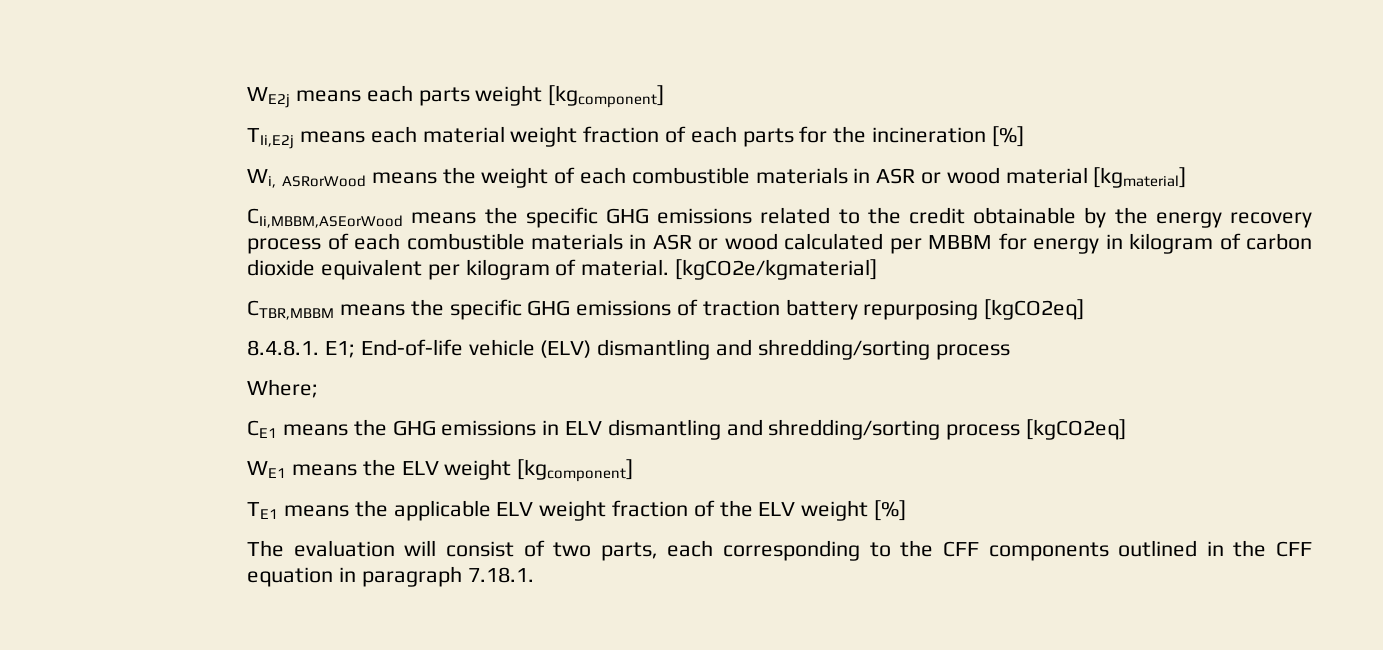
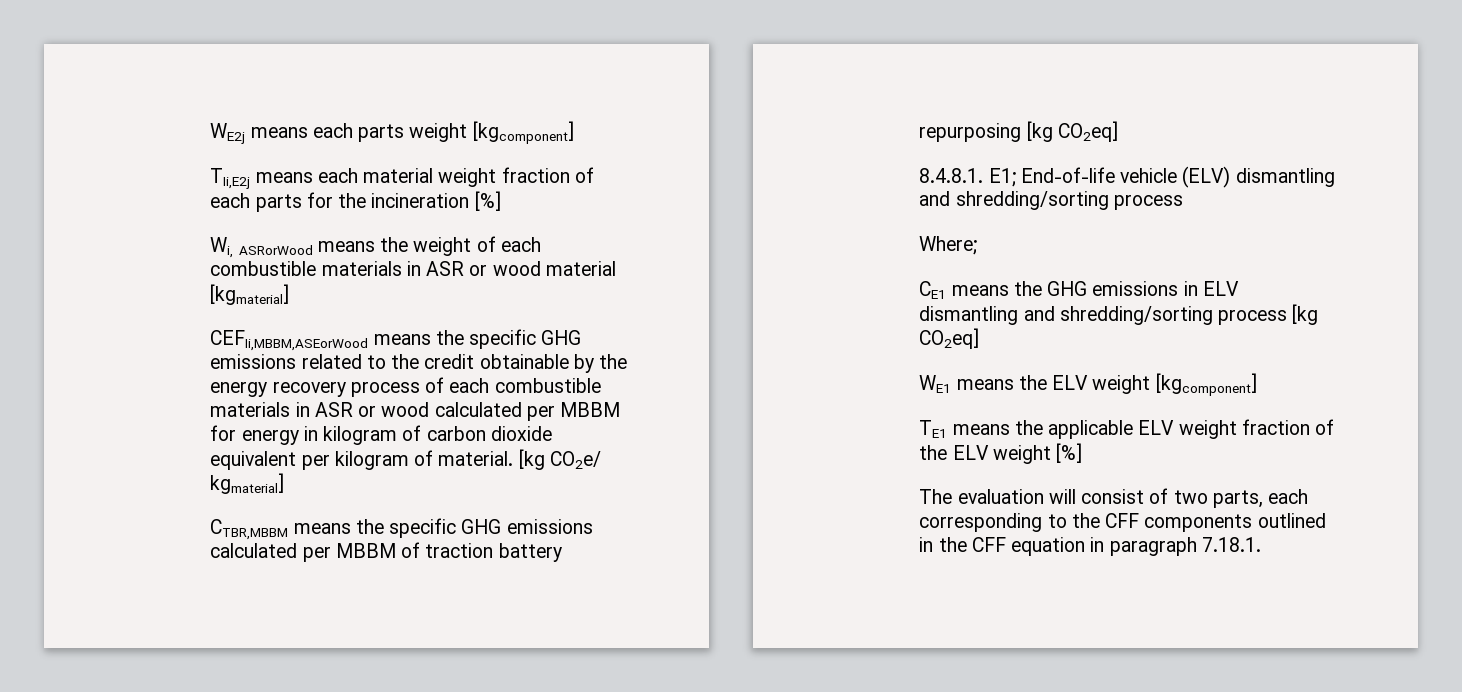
[247,208,404,228] CIi,MBBM,ASEorWood -> [210,330,369,351] CEFIi,MBBM,ASEorWood
[674,259,877,280] [kgCO2e/kgmaterial] -> [518,449,601,470] [210,473,285,494] [kg CO2e/ kgmaterial]
(672, 308) none -> [210,543,396,562] calculated per MBBM
[984,299,1085,320] [kgCO2eq] -> [1026,121,1118,142] [kg CO2eq]
[1026,419,1127,440] [kgCO2eq] -> [1292,304,1319,325] [919,328,980,349] [kg CO2eq]

